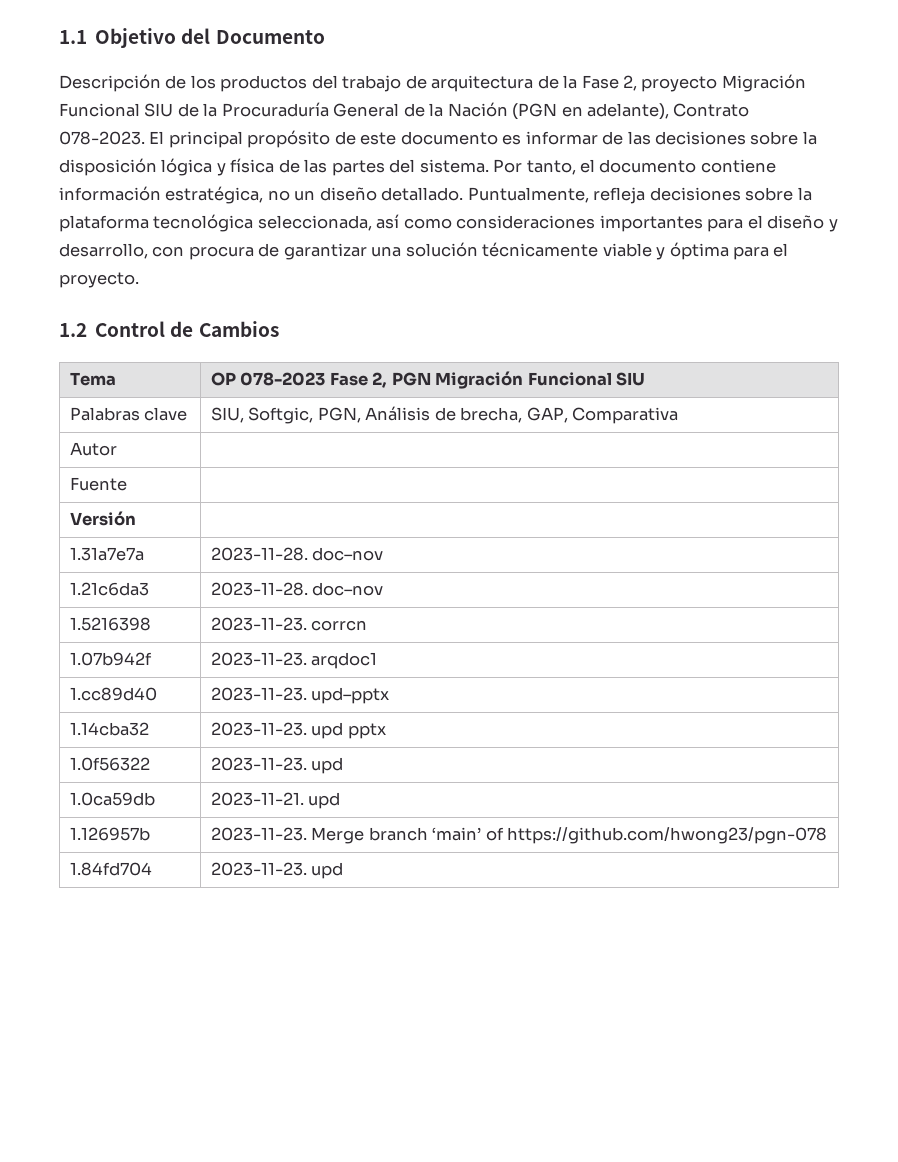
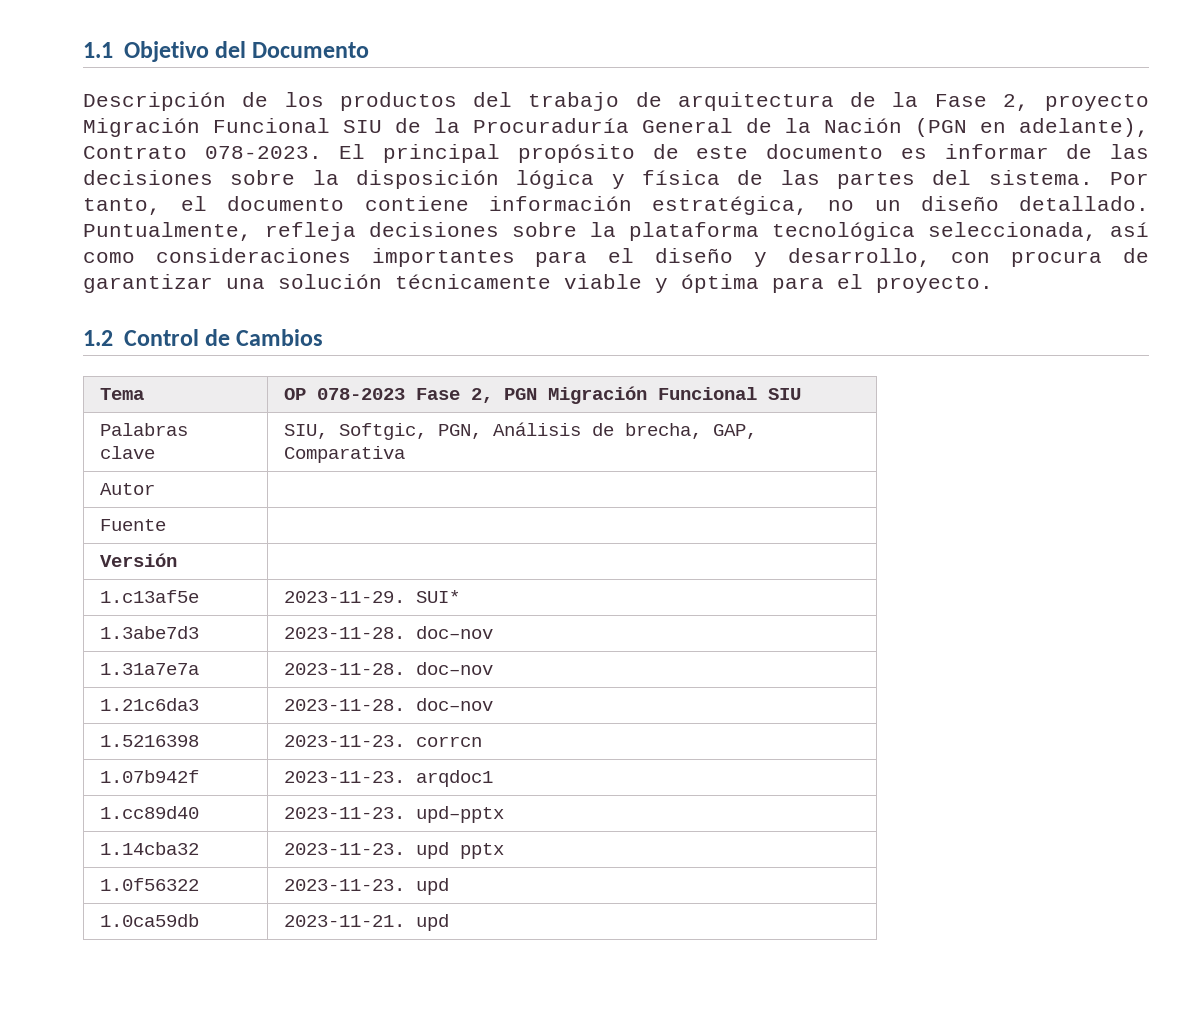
(136, 518) none -> [99,590,199,603] [283,590,460,603] [99,626,199,639] [283,626,493,639] // 1.c13af5e | 2023-11-29. SUI* // 1.3abe7d3 | 2023-11-28. doc–nov
[69,827,150,841] [210,827,828,844] [69,862,152,876] [210,862,344,879] // 1.126957b | 2023-11-23. Merge branch ‘main’ of https://github.com/hwong23/pgn-078 // 1.84fd704 | 2023-11-23. upd -> (449, 922) none

